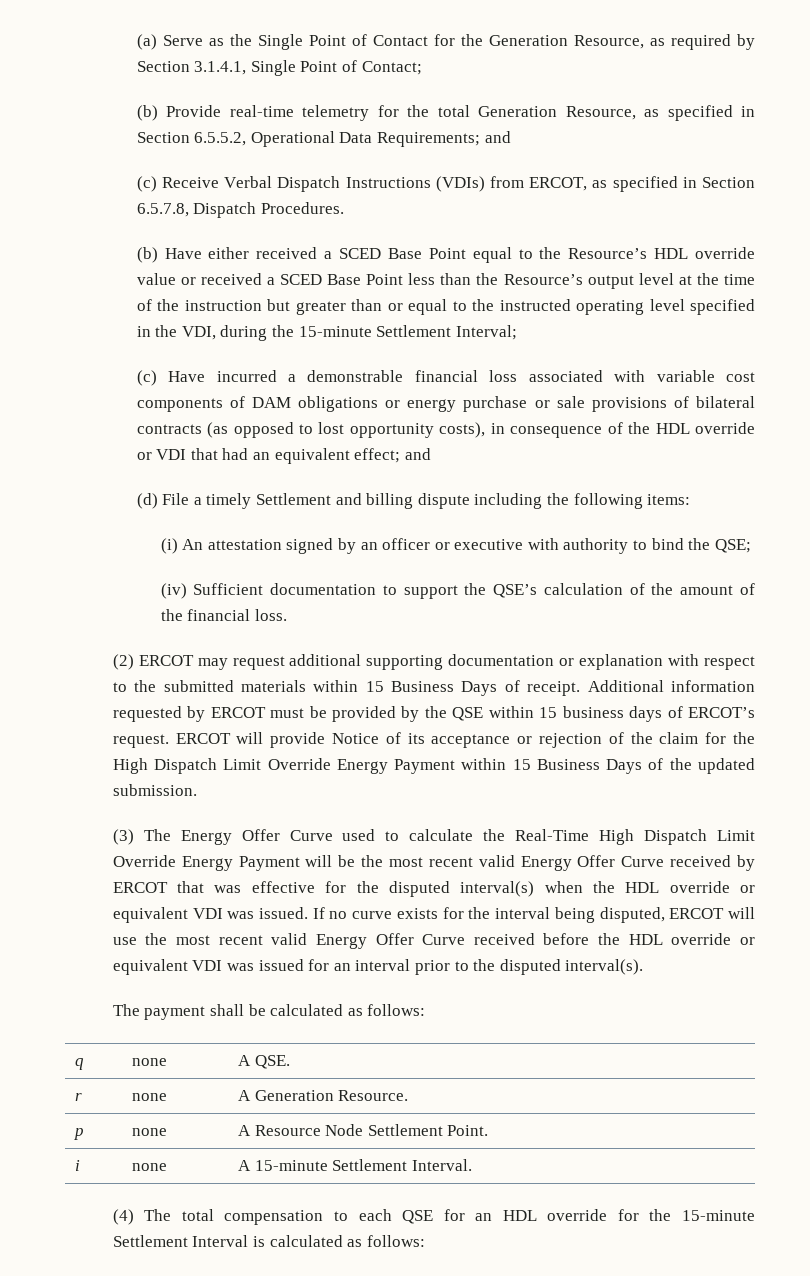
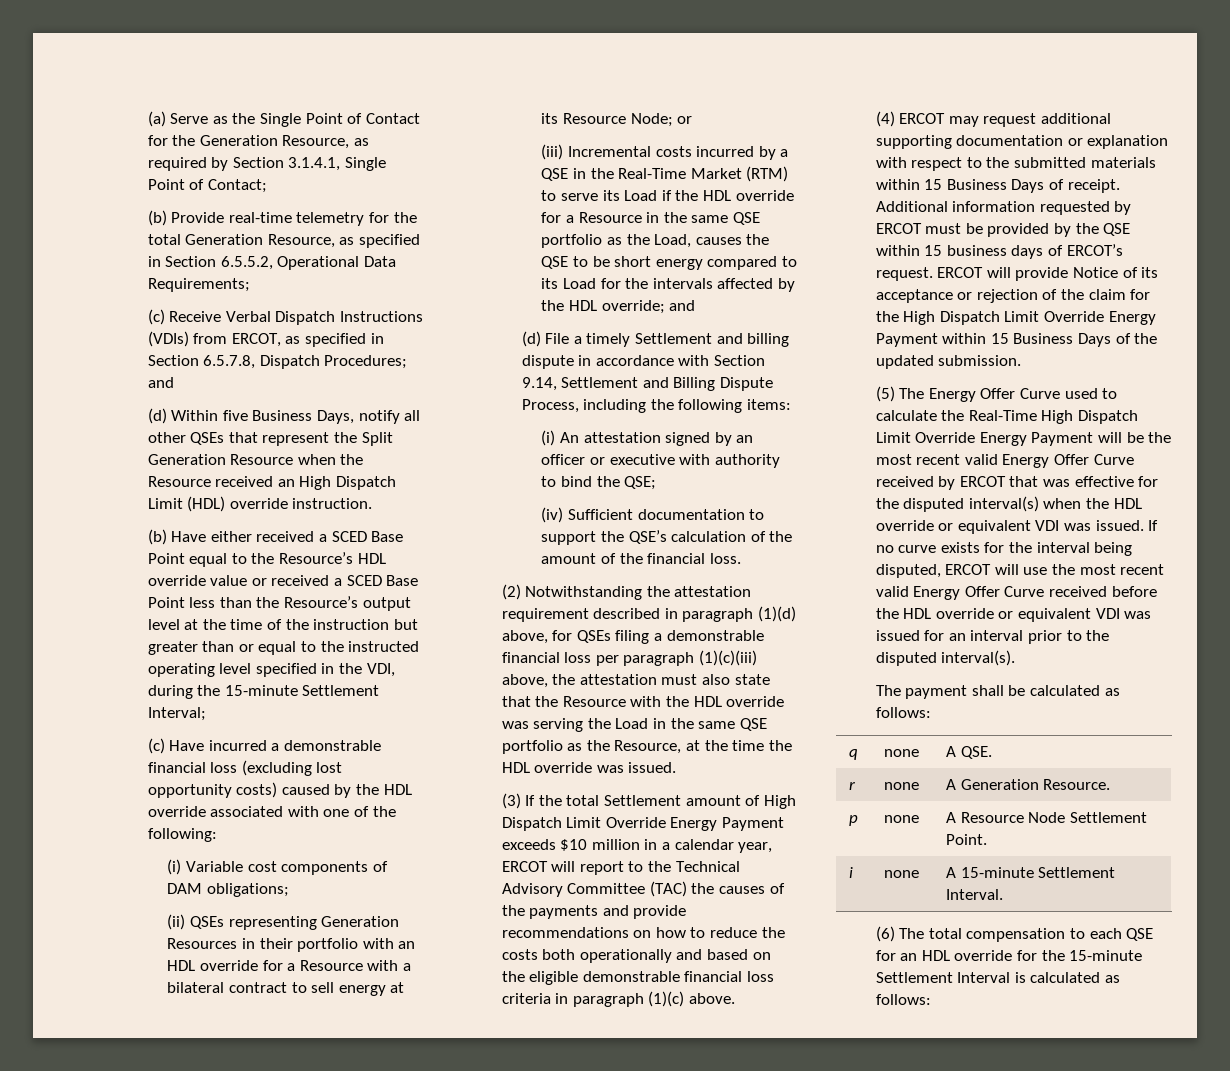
[484,131,511,143] and -> (250, 285) none
[260,202,344,214] Procedures. -> [324,355,408,369] [147,377,174,388] [147,408,421,424] [147,432,393,446] [147,454,364,465] [147,476,396,490] [147,496,373,512] Procedures; and // (d) Within five Business Days, notify all other QSEs that represent the Split Generation Resource when the Resource received an High Dispatch Limit (HDL) override instruction.
[528,370,755,382] [136,396,755,412] [136,422,755,438] [136,448,401,464] associated with variable cost components of DAM obligations or energy purchase or sale provisions of bilateral contracts (as opposed to lost opportunity costs), in consequence of the HDL override or VDI that had an equivalent effect; -> [241,760,343,776] [147,782,412,798] [147,806,396,817] [147,828,217,842] [167,859,388,875] [167,883,290,897] [167,914,400,930] [167,938,416,952] [167,960,411,971] [167,982,405,996] [541,113,693,127] [541,144,789,160] [541,166,789,182] [541,190,794,201] [541,212,760,225] [541,234,770,248] [541,256,797,270] [541,278,795,292] [541,300,665,314] (excluding lost opportunity costs) caused by the HDL override associated with one of the following: // (i) Variable cost components of DAM obligations; // (ii) QSEs representing Generation Resources in their portfolio with an HDL override for a Resource with a bilateral contract to sell energy at its Resource Node; or // (iii) Incremental costs incurred by a QSE in the Real-Time Market (RTM) to serve its Load if the HDL override for a Resource in the same QSE portfolio as the Load, causes the QSE to be short energy compared to its Load for the intervals affected by the HDL override;
(470, 501) none -> [578,355,765,366] [521,377,773,391] [521,399,579,413] in accordance with Section 9.14, Settlement and Billing Dispute Process,
(134, 662) none -> [525,586,752,600] [501,606,797,622] [501,630,764,644] [501,650,758,666] [501,674,770,688] [501,696,785,707] [501,718,767,732] [501,740,792,754] [501,762,677,773] [501,793,796,809] [501,817,785,831] [501,839,773,853] [501,861,740,875] [501,881,785,897] [501,905,687,919] [501,927,785,938] [501,949,771,963] [501,971,775,985] [501,991,736,1007] [875,111,895,127] Notwithstanding the attestation requirement described in paragraph (1)(d) above, for QSEs filing a demonstrable financial loss per paragraph (1)(c)(iii) above, the attestation must also state that the Resource with the HDL override was serving the Load in the same QSE portfolio as the Resource, at the time the HDL override was issued. // (3) If the total Settlement amount of High Dispatch Limit Override Energy Payment exceeds $10 million in a calendar year, ERCOT will report to the Technical Advisory Committee (TAC) the causes of the payments and provide recommendations on how to reduce the costs both operationally and based on the eligible demonstrable financial loss criteria in paragraph (1)(c) above. // (4)
[112,829,134,845] (3) -> [875,386,895,402] (5)
[112,1209,134,1225] (4) -> [875,926,895,942] (6)

